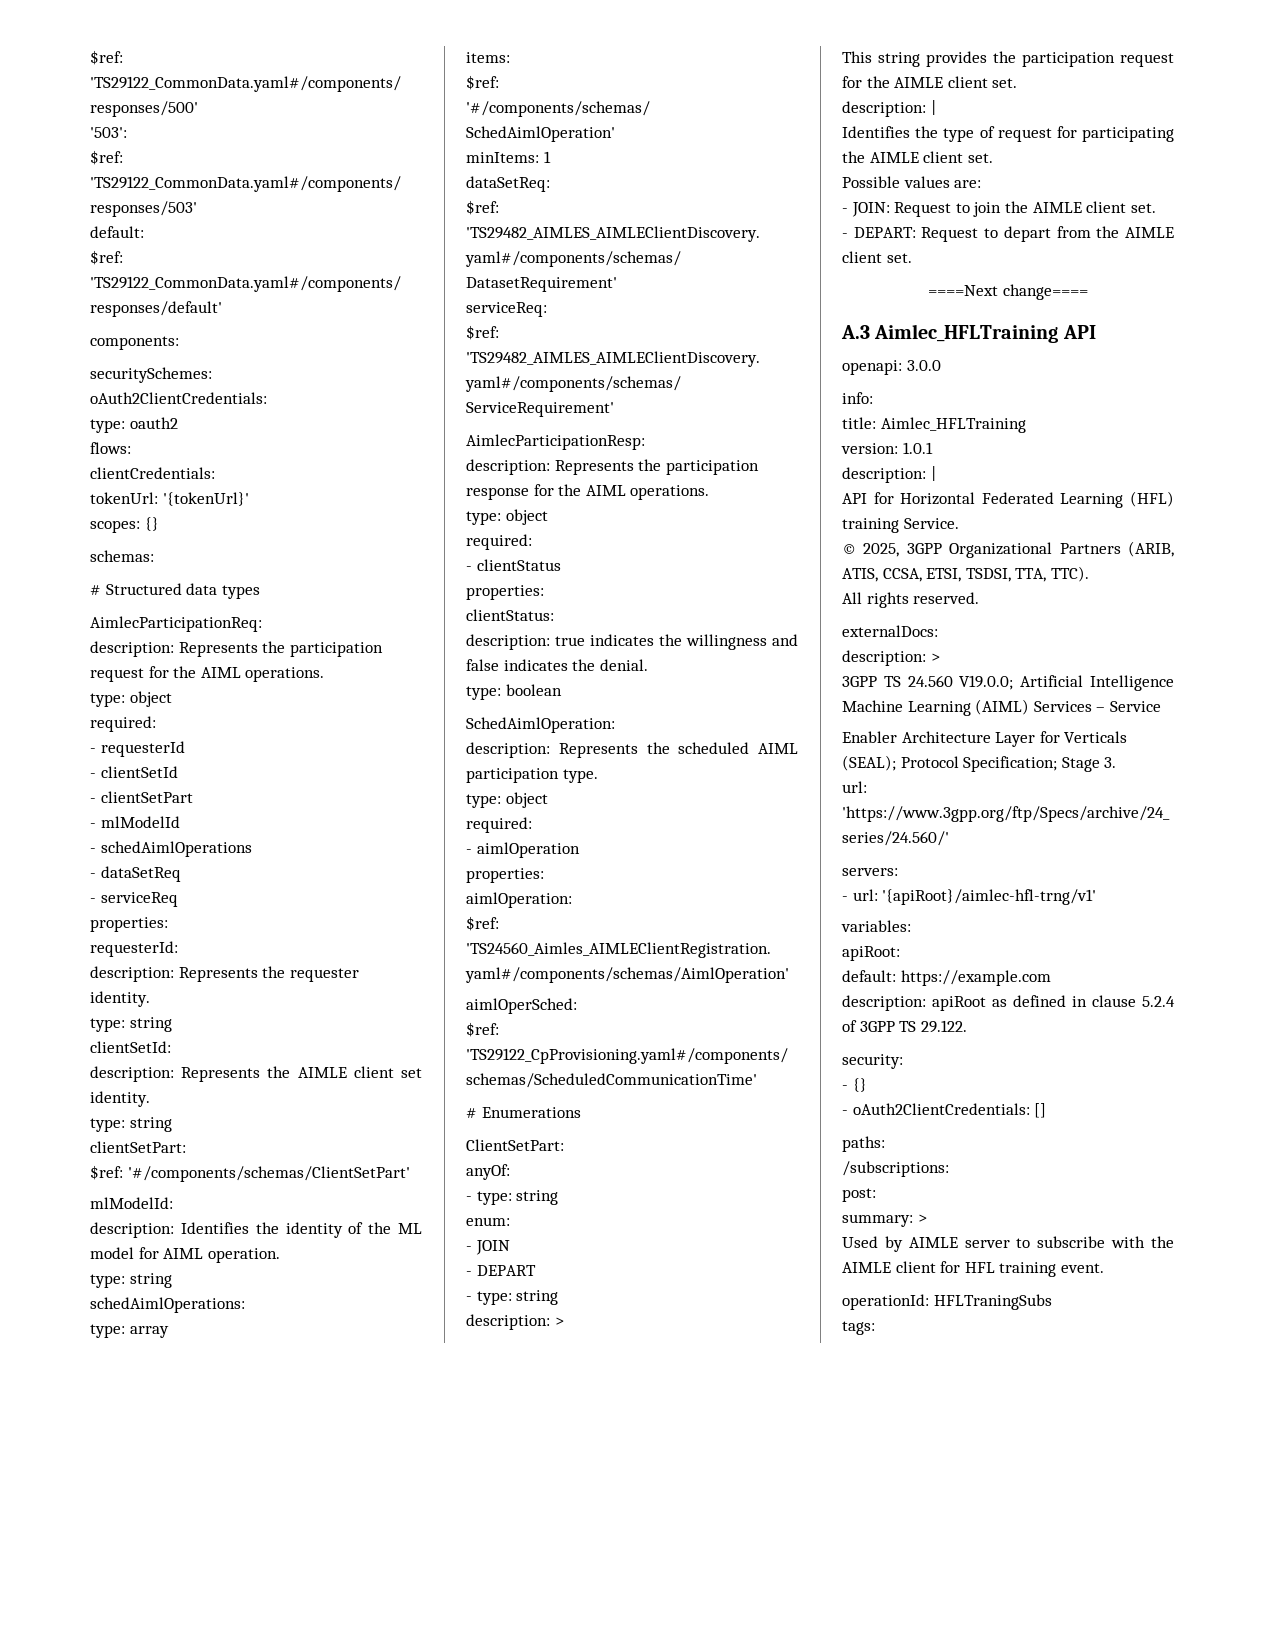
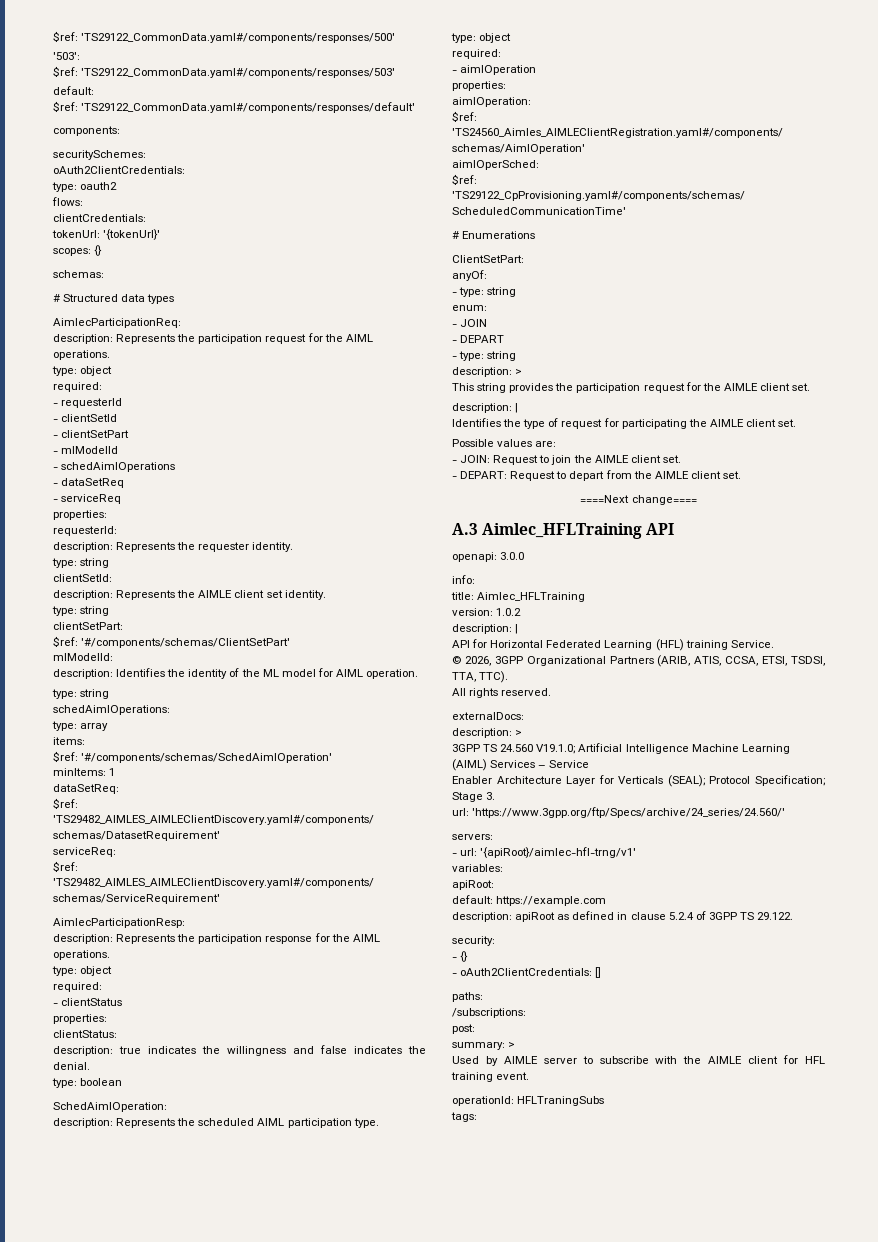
[902,442,933,454] 1.0.1 -> [496,608,522,616] 1.0.2
[863,543,900,557] 2025, -> [464,656,491,666] 2026,
[959,675,1014,690] V19.0.0; -> [536,744,576,754] V19.1.0;

